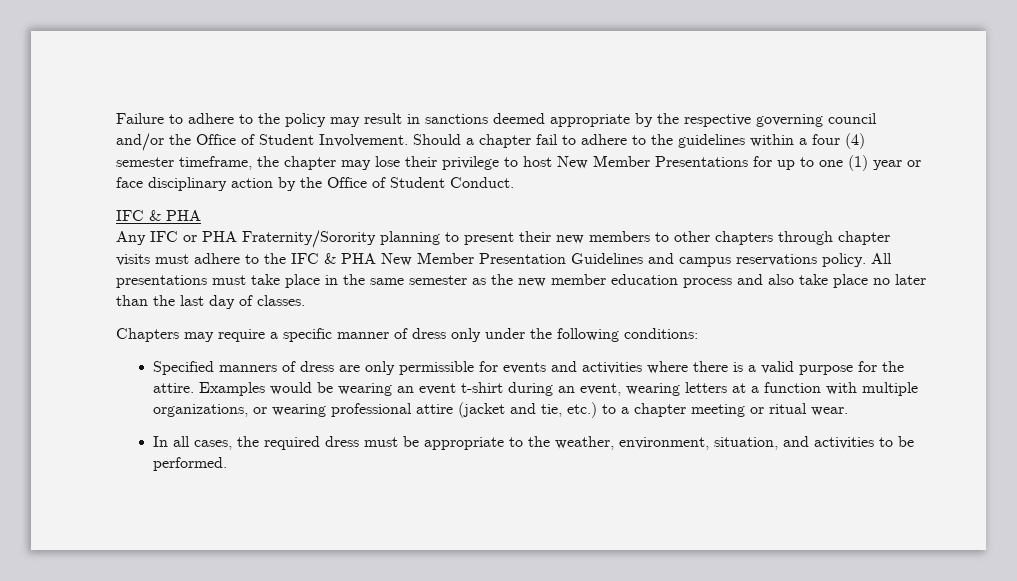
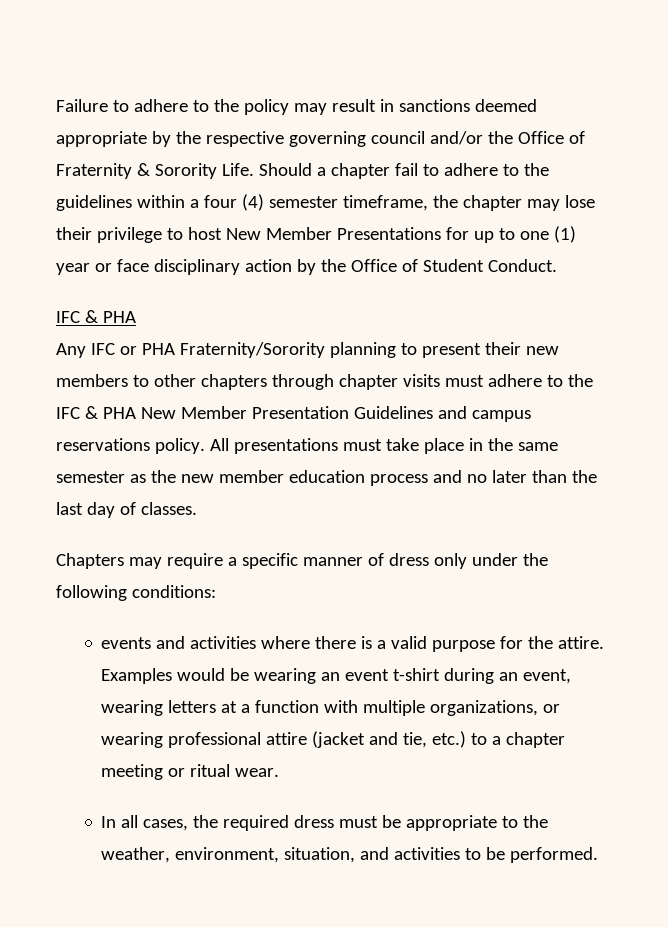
[259,134,408,147] Student Involvement. -> [56,163,254,179] Fraternity & Sorority Life.
[768,274,868,288] also take place -> (462, 476) none
[153,361,499,375] Specified manners of dress are only permissible for -> (216, 591) none

